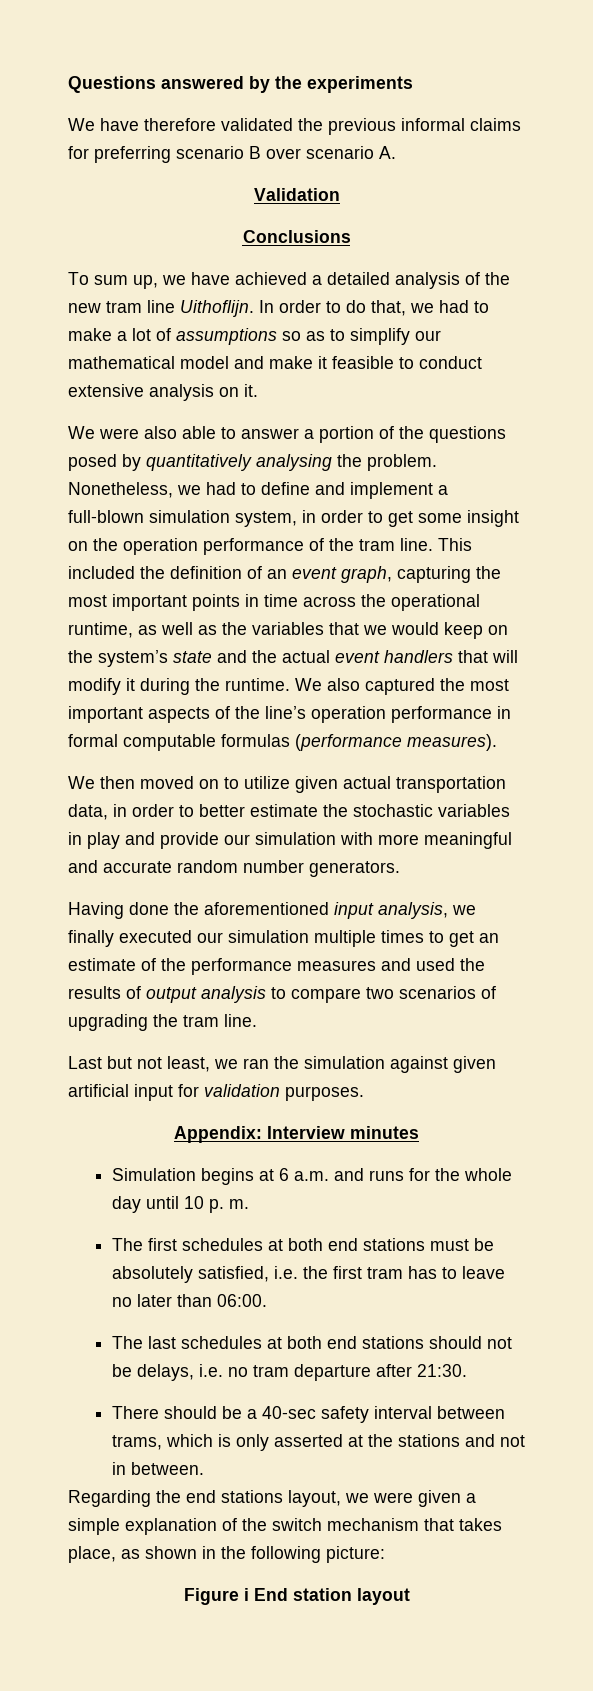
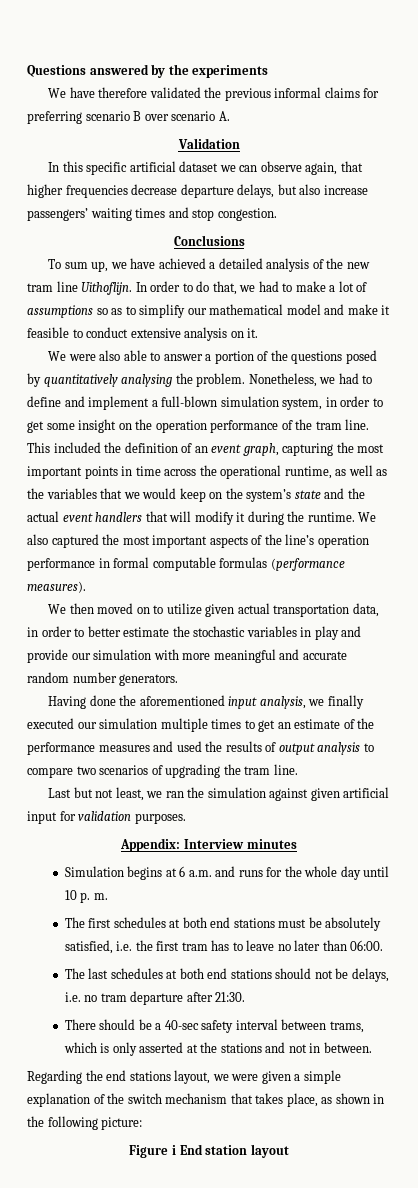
(340, 194) none -> [48,161,363,175] [27,184,368,198] [27,207,277,221] // In this specific artificial dataset we can observe again, that higher frequencies decrease departure delays, but also increase passengers’ waiting times and stop congestion.

